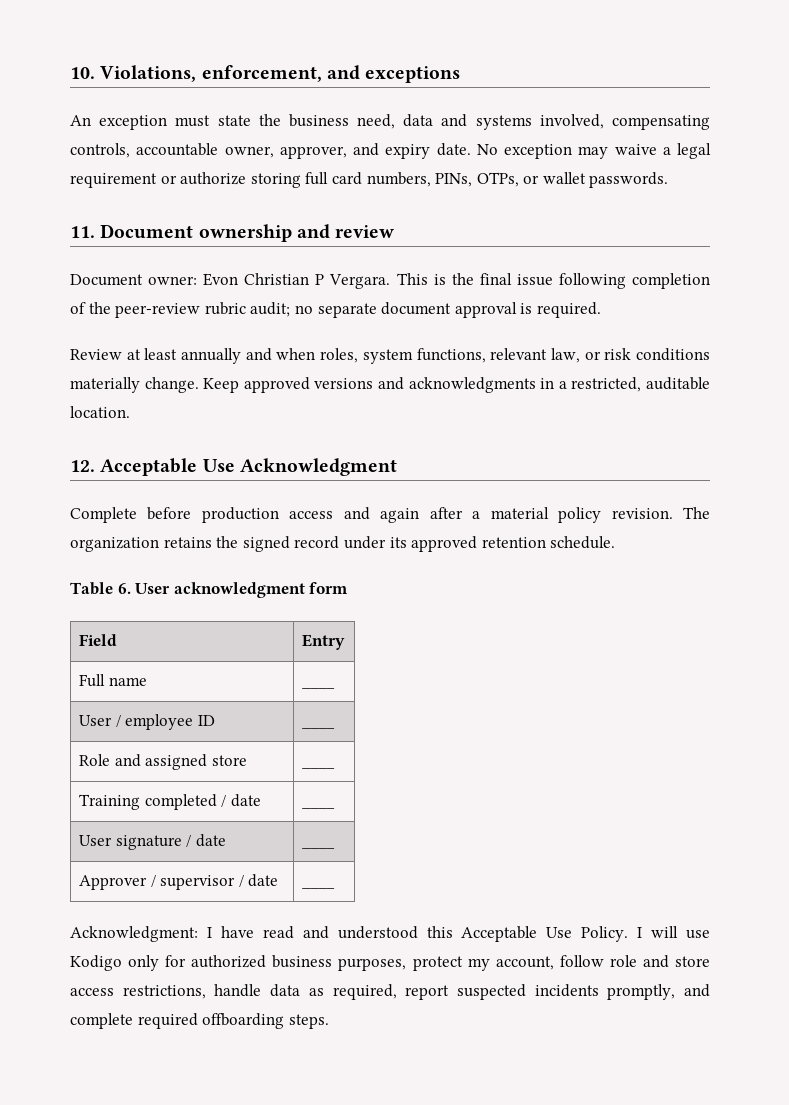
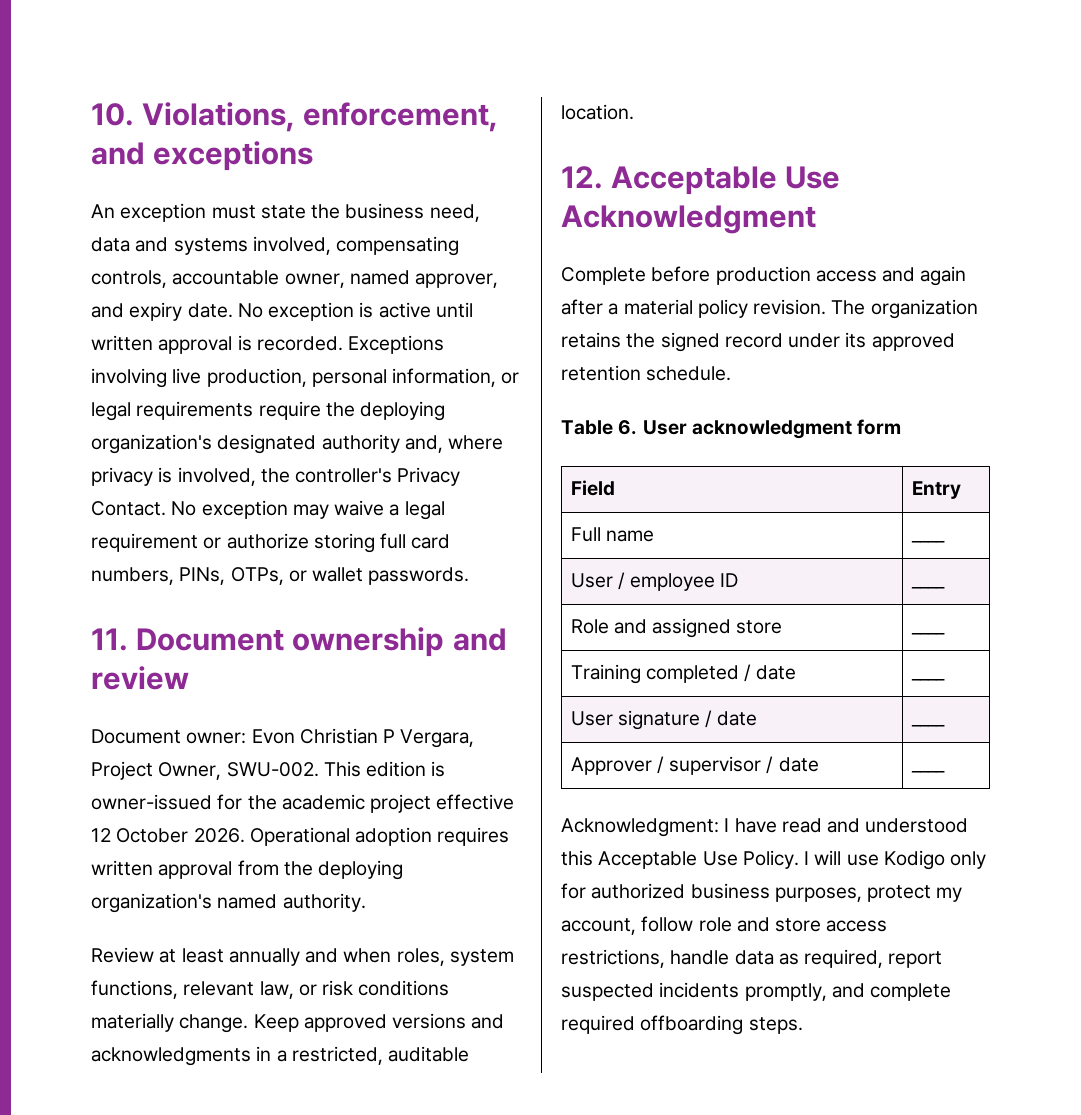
(274, 152) none -> [349,270,410,285] named
(572, 151) none -> [359,302,473,318] [91,335,445,354] [91,368,520,388] [91,401,446,421] [91,434,504,454] [91,467,461,486] [91,500,288,519] is active until written approval is recorded. Exceptions involving live production, personal information, or legal requirements require the deploying organization's designated authority and, where privacy is involved, the controller's Privacy Contact. No exception
[329,273,710,289] [70,302,601,318] Vergara. This is the final issue following completion of the peer-review rubric audit; no separate document approval is required. -> [400,729,475,748] [91,761,446,780] [91,794,515,813] [91,827,510,846] [91,860,404,880] [91,893,366,913] Vergara, Project Owner, SWU-002. This edition is owner-issued for the academic project effective 12 October 2026. Operational adoption requires written approval from the deploying organization's named authority.

